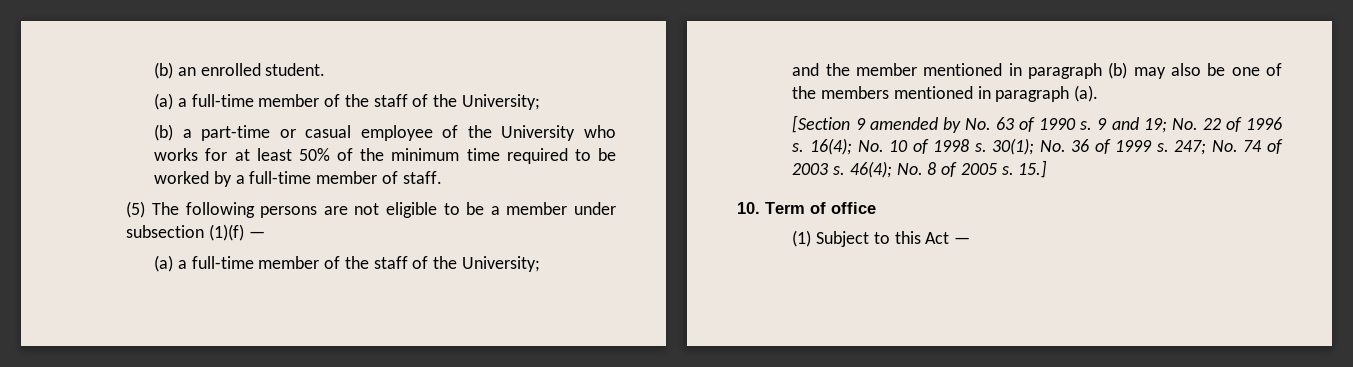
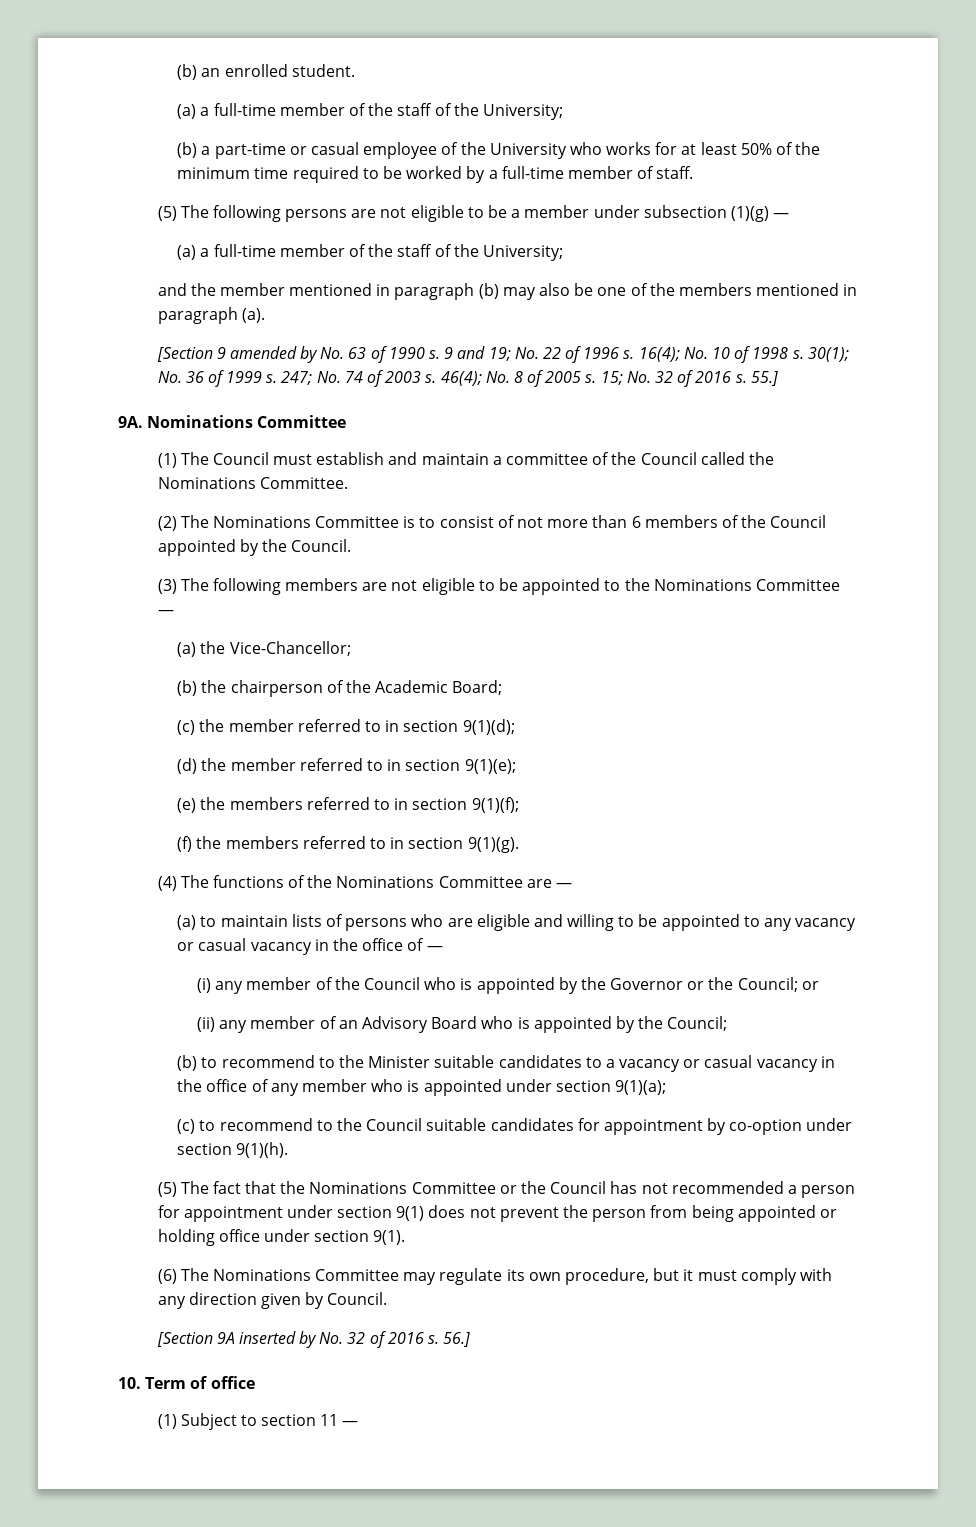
[209,224,245,241] (1)(f) -> [730,206,769,222] (1)(g)
[1018,160,1048,178] 15.] -> [600,370,778,387] [118,415,347,428] [157,452,774,468] [157,477,348,489] [157,515,827,531] [157,539,352,556] [157,578,840,595] [157,610,174,615] [177,641,351,657] [177,680,503,697] [177,719,515,735] [177,758,516,774] [177,797,519,813] [177,836,519,853] [157,875,572,891] [177,914,857,931] [177,938,443,955] [197,977,819,994] [197,1016,728,1033] [177,1055,835,1072] [177,1079,667,1096] [177,1118,853,1135] [177,1142,289,1158] [157,1181,856,1198] [157,1205,837,1222] [157,1229,406,1246] [157,1268,832,1285] [157,1292,388,1309] [156,1331,471,1348] 15; No. 32 of 2016 s. 55.] // 9A. Nominations Committee // (1) The Council must establish and maintain a committee of the Council called the Nominations Committee. // (2) The Nominations Committee is to consist of not more than 6 members of the Council appointed by the Council. // (3) The following members are not eligible to be appointed to the Nominations Committee — // (a) the Vice-Chancellor; // (b) the chairperson of the Academic Board; // (c) the member referred to in section 9(1)(d); // (d) the member referred to in section 9(1)(e); // (e) the members referred to in section 9(1)(f); // (f) the members referred to in section 9(1)(g). // (4) The functions of the Nominations Committee are — // (a) to maintain lists of persons who are eligible and willing to be appointed to any vacancy or casual vacancy in the office of — // (i) any member of the Council who is appointed by the Governor or the Council; or // (ii) any member of an Advisory Board who is appointed by the Council; // (b) to recommend to the Minister suitable candidates to a vacancy or casual vacancy in the office of any member who is appointed under section 9(1)(a); // (c) to recommend to the Council suitable candidates for appointment by co-option under section 9(1)(h). // (5) The fact that the Nominations Committee or the Council has not recommended a person for appointment under section 9(1) does not prevent the person from being appointed or holding office under section 9(1). // (6) The Nominations Committee may regulate its own procedure, but it must comply with any direction given by Council. // [Section 9A inserted by No. 32 of 2016 s. 56.]
[894,231,950,244] this Act -> [261,1414,339,1426] section 11

